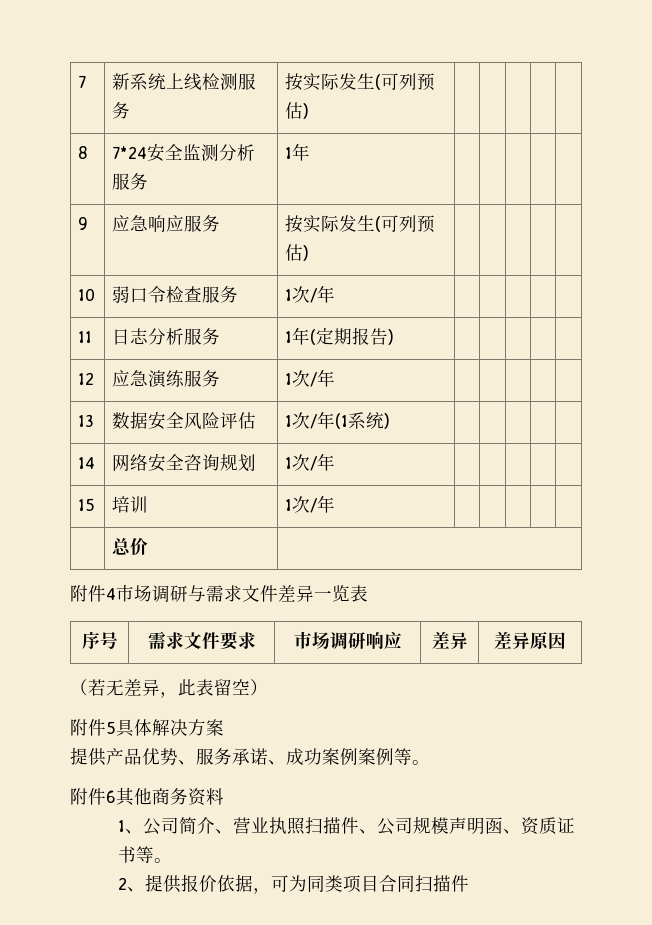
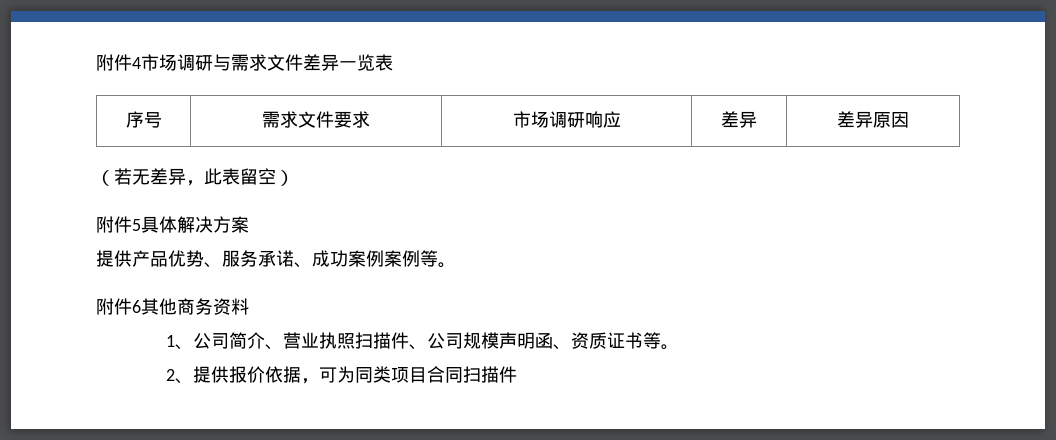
[78,75,87,88] [112,73,257,91] [112,102,131,119] [285,73,436,91] [285,102,310,119] [78,146,89,159] [112,143,256,162] [112,173,149,190] [285,143,311,161] [78,217,89,230] [112,215,221,232] [285,215,436,233] [285,244,310,261] [78,288,96,301] [112,286,239,303] [285,285,336,303] [78,331,93,343] [112,328,221,345] [285,327,395,345] [78,372,95,385] [112,370,221,388] [285,369,336,387] [78,414,95,427] [112,411,257,430] [285,411,391,429] [78,457,96,469] [112,453,257,472] [285,453,336,471] [78,498,96,511] [112,496,149,513] [285,495,336,513] [112,538,149,555] 7 | 新系统上线检测服务 | 按实际发生(可列预估) | | | | | // 8 | 7*24安全监测分析服务 | 1年 | | | | | // 9 | 应急响应服务 | 按实际发生(可列预估) | | | | | // 10 | 弱口令检查服务 | 1次/年 | | | | | // 11 | 日志分析服务 | 1年(定期报告) | | | | | // 12 | 应急演练服务 | 1次/年 | | | | | // 13 | 数据安全风险评估 | 1次/年(1系统) | | | | | // 14 | 网络安全咨询规划 | 1次/年 | | | | | // 15 | 培训 | 1次/年 | | | | | // | 总价 | // -> (96, 62) none

